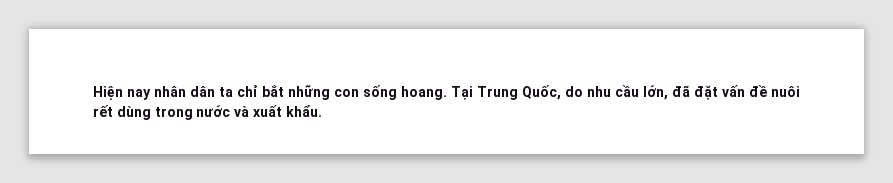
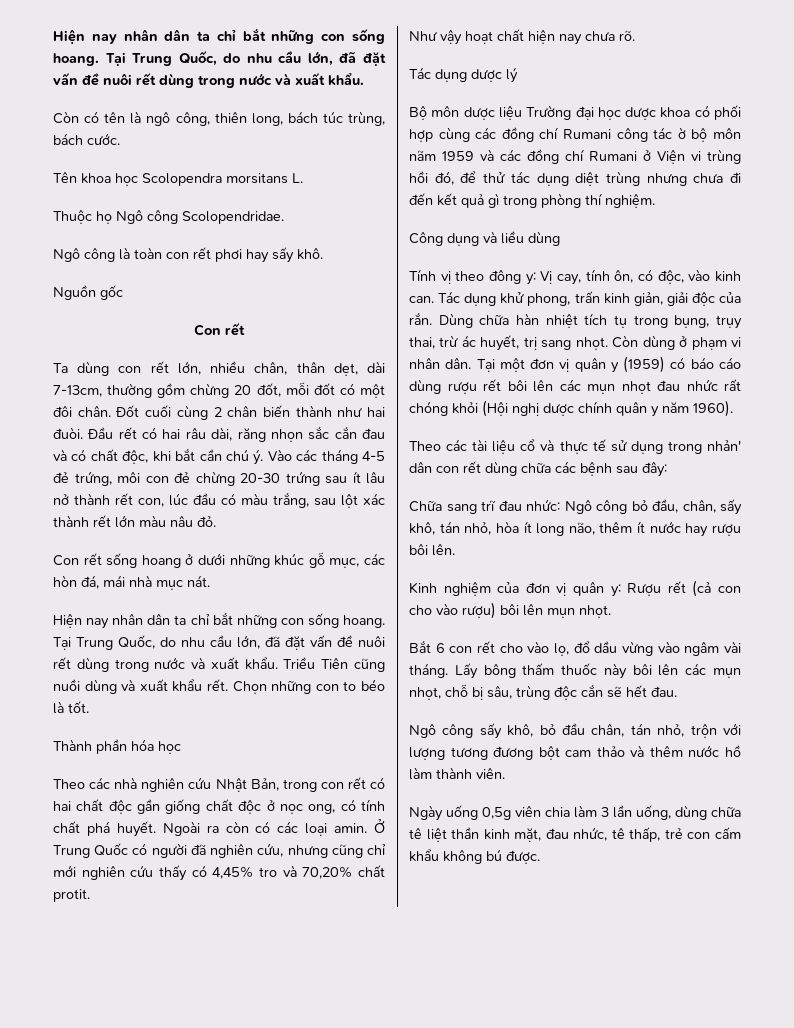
(322, 111) none -> [53,111,385,126] [53,133,120,145] [53,172,303,186] [53,210,284,224] [53,247,323,263] [53,285,123,300] [194,322,245,336] [53,361,385,376] [53,382,385,398] [53,405,385,420] [53,426,386,442] [53,448,385,465] [53,471,385,486] [53,492,385,508] [53,515,216,528] [53,552,385,568] [53,575,210,590] [53,612,385,629] [53,635,385,650] [53,657,385,672] [53,679,385,694] [53,701,89,714] [53,739,181,754] [53,777,386,792] [53,799,386,814] [53,819,385,837] [53,843,387,858] [53,865,385,881] [53,889,90,902] [409,29,635,45] [409,67,518,83] [409,105,741,120] [409,127,741,142] [409,149,741,164] [409,171,741,186] [409,193,655,208] [409,231,560,246] [409,269,741,285] [409,291,741,306] [409,312,742,329] [409,335,741,351] [409,356,741,373] [409,379,741,394] [409,400,733,417] [409,439,741,454] [409,461,667,477] [409,499,742,515] [409,521,741,537] [409,544,455,556] [409,580,741,597] [409,602,611,619] [409,640,741,656] [409,663,741,679] [409,684,677,700] [409,723,741,739] [409,745,741,760] [409,767,505,780] [409,805,741,821] [409,827,741,842] [409,849,540,864] // Còn có tên là ngô công, thiên long, bách túc trùng, bách cước. // Tên khoa học Scolopendra morsitans L. // Thuộc họ Ngô công Scolopendridae. // Ngô công là toàn con rết phơi hay sấy khô. // Nguồn gốc // Con rết // Ta dùng con rết lớn, nhiều chân, thân dẹt, dài 7-13cm, thường gồm chừng 20 đốt, mỗi đốt có một đôi chân. Đốt cuối cùng 2 chân biến thành như hai đuòi. Đầu rết có hai râu dài, răng nhọn sắc cắn đau và có chất độc, khi bắt cần chú ý. Vào các tháng 4-5 đẻ trứng, môi con đẻ chừng 20-30 trứng sau ít lâu nở thành rết con, lúc đầu có màu trắng, sau lột xác thành rết lớn màu nâu đỏ. // Con rết sống hoang ở dưới những khúc gỗ mục, các hòn đá, mái nhà mục nát. // Hiện nay nhân dân ta chỉ bắt những con sống hoang. Tại Trung Quốc, do nhu cầu lớn, đã đặt vấn đề nuôi rết dùng trong nước và xuất khẩu. Triều Tiên cũng nuồi dùng và xuất khẩu rết. Chọn những con to béo là tốt. // Thành phần hóa học // Theo các nhà nghiên cứu Nhật Bản, trong con rết có hai chất độc gần giống chất độc ở nọc ong, có tính chất phá huyết. Ngoài ra còn có các loại amin. Ở Trung Quốc có người đã nghiên cứu, nhưng cũng chỉ mới nghiên cứu thấy có 4,45% tro và 70,20% chất protit. // Như vậy hoạt chất hiện nay chưa rõ. // Tác dụng dược lý // Bộ môn dược liệu Trường đại học dược khoa có phối hợp cùng các đồng chí Rumani công tác ờ bộ môn nãm 1959 và các đồng chí Rumani ở Viện vi trùng hồi đó, để thử tác dụng diệt trùng nhưng chưa đi đến kết quả gì trong phòng thí nghiệm. // Công dụng và liều dùng // Tính vị theo đông y: Vị cay, tính ôn, có độc, vào kinh can. Tác dụng khử phong, trấn kinh giản, giải độc của rắn. Dùng chữa hàn nhiệt tích tụ trong bụng, trụy thai, trừ ác huyết, trị sang nhọt. Còn dùng ở phạm vi nhân dân. Tại một đơn vị quân y (1959) có báo cáo dùng rượu rết bôi lên các mụn nhọt đau nhức rất chóng khỏi (Hội nghị dược chính quân y năm 1960). // Theo các tài liệu cổ và thực tế sử dụng trong nhản' dân con rết dùng chữa các bệnh sau đây: // Chữa sang trĩ đau nhức: Ngô công bỏ đầu, chân, sấy khô, tán nhỏ, hòa ít long não, thêm ít nước hay rượu bôi lên. // Kinh nghiệm của đơn vị quân y: Rượu rết (cả con cho vào rượu) bôi lên mụn nhọt. // Bắt 6 con rết cho vào lọ, đổ dầu vừng vào ngâm vài tháng. Lấy bông thấm thuốc này bôi lên các mụn nhọt, chỗ bị sâu, trùng độc cắn sẽ hết đau. // Ngô công sấy khô, bỏ đầu chân, tán nhỏ, trộn với lượng tương đương bột cam thảo và thêm nước hồ làm thành viên. // Ngày uống 0,5g viên chia làm 3 lần uống, dùng chữa tê liệt thần kinh mặt, đau nhức, tê thấp, trẻ con cấm khẩu không bú được.

